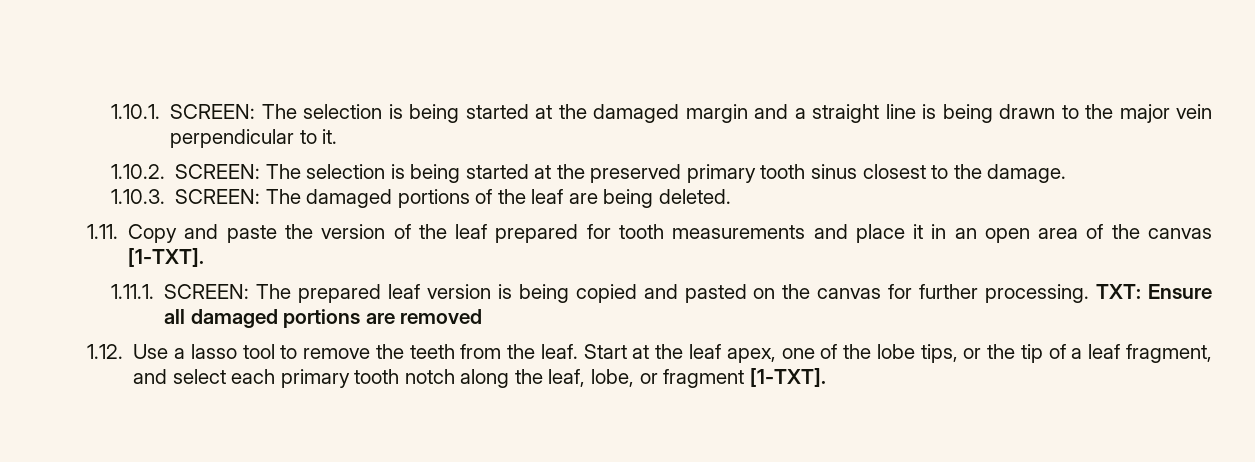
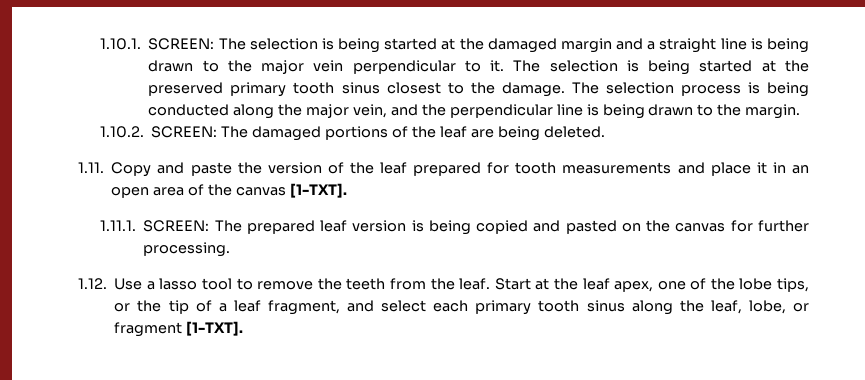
[110,164,261,179] // 1.10.2. SCREEN: -> (505, 66) none
[110,189,165,204] // 1.10.3. -> [571,82,809,97] [148,104,801,119] [100,126,145,138] The selection process is being conducted along the major vein, and the perpendicular line is being drawn to the margin. // 1.10.2.
[1096,284,1212,299] [164,309,483,328] TXT: Ensure all damaged portions are removed -> (231, 249) none
[404,369,455,384] notch -> [586,300,625,312] sinus

